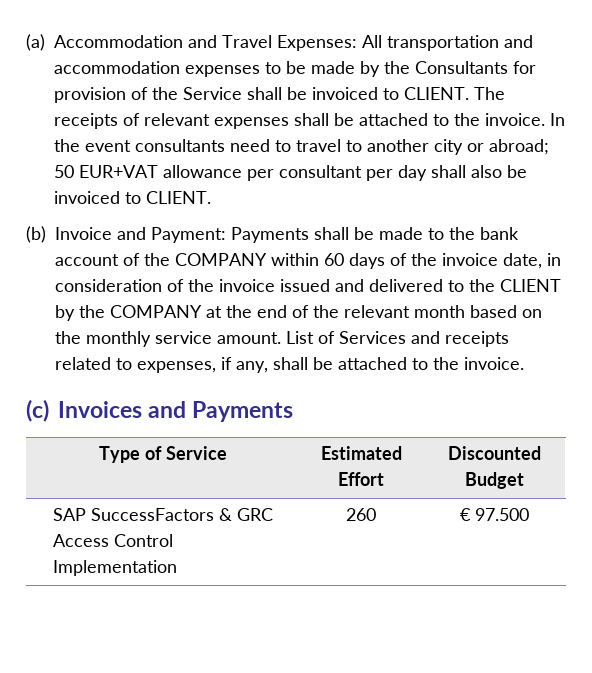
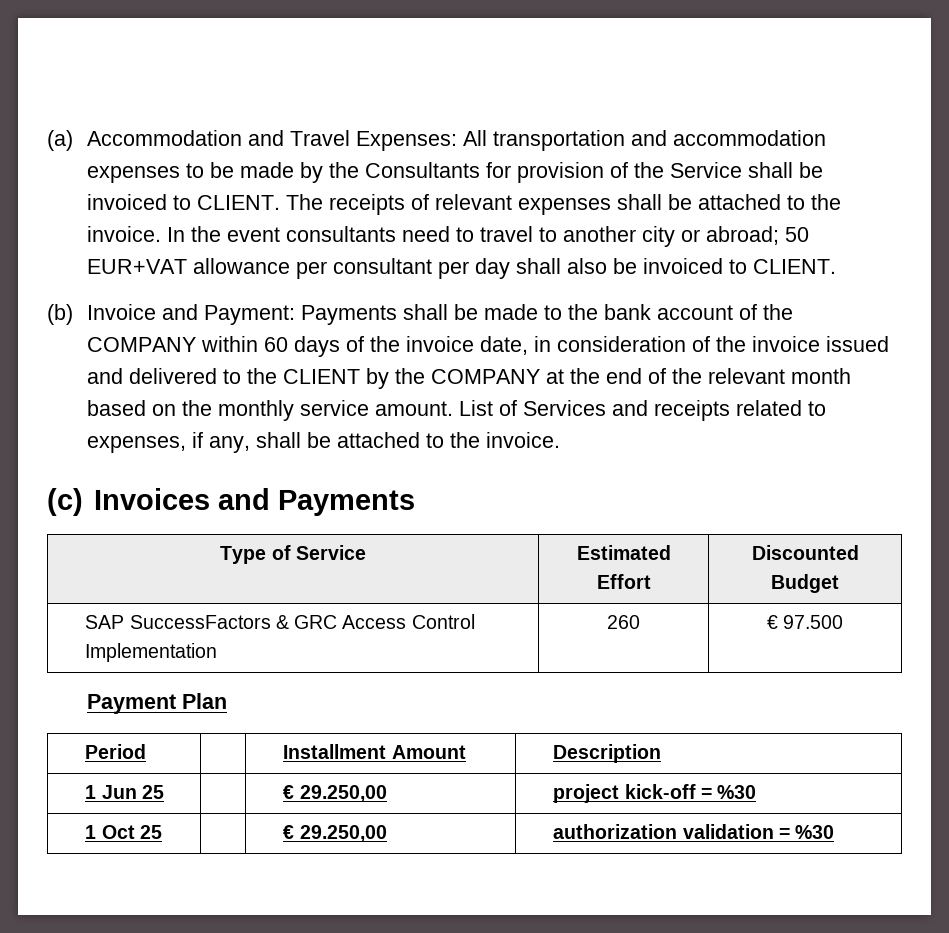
(529, 514) none -> [87,693,228,714] [85,744,147,759] [283,744,466,759] [553,744,662,763] [85,785,164,799] [283,785,387,802] [553,784,757,803] [85,825,162,839] [283,825,387,842] [553,824,835,839] // Payment Plan // Period | | Installment Amount | Description // 1 Jun 25 | | € 29.250,00 | project kick-off = %30 // 1 Oct 25 | | € 29.250,00 | authorization validation = %30

